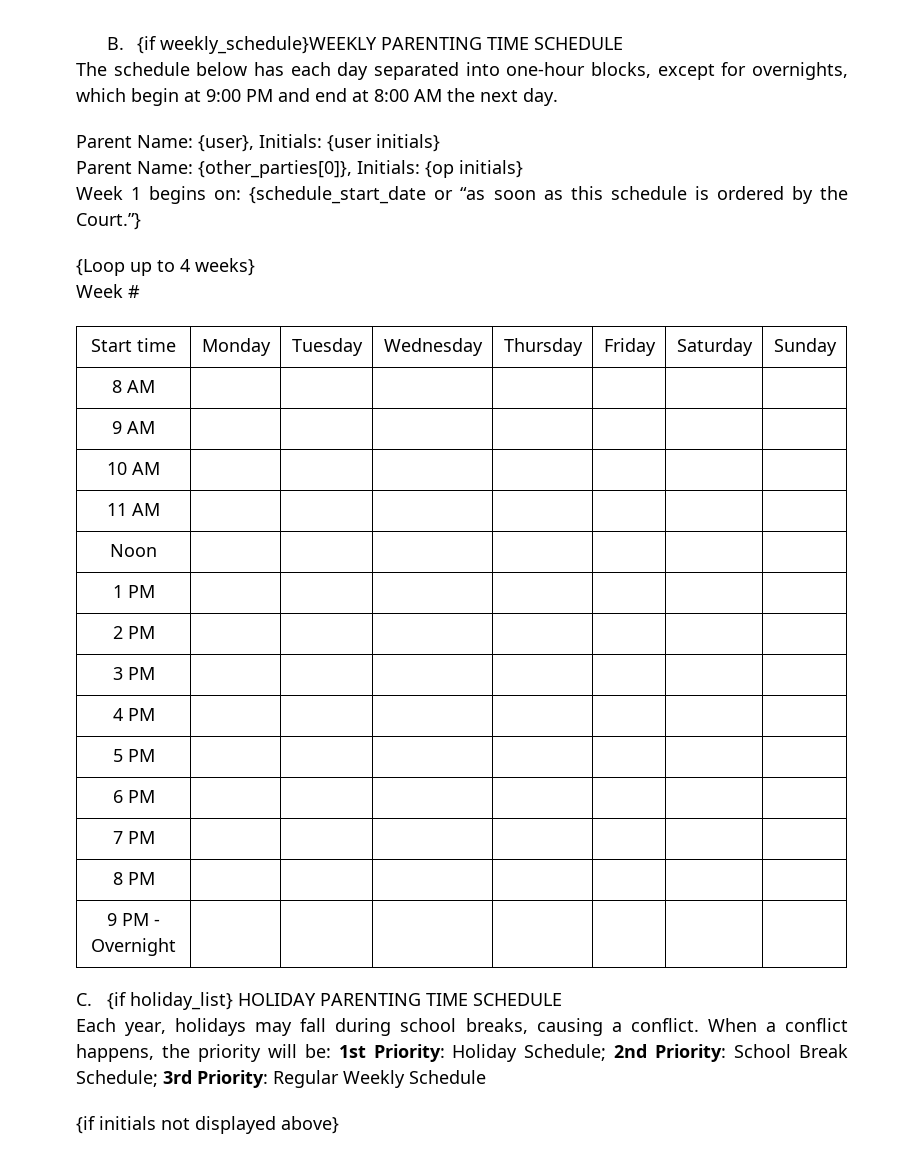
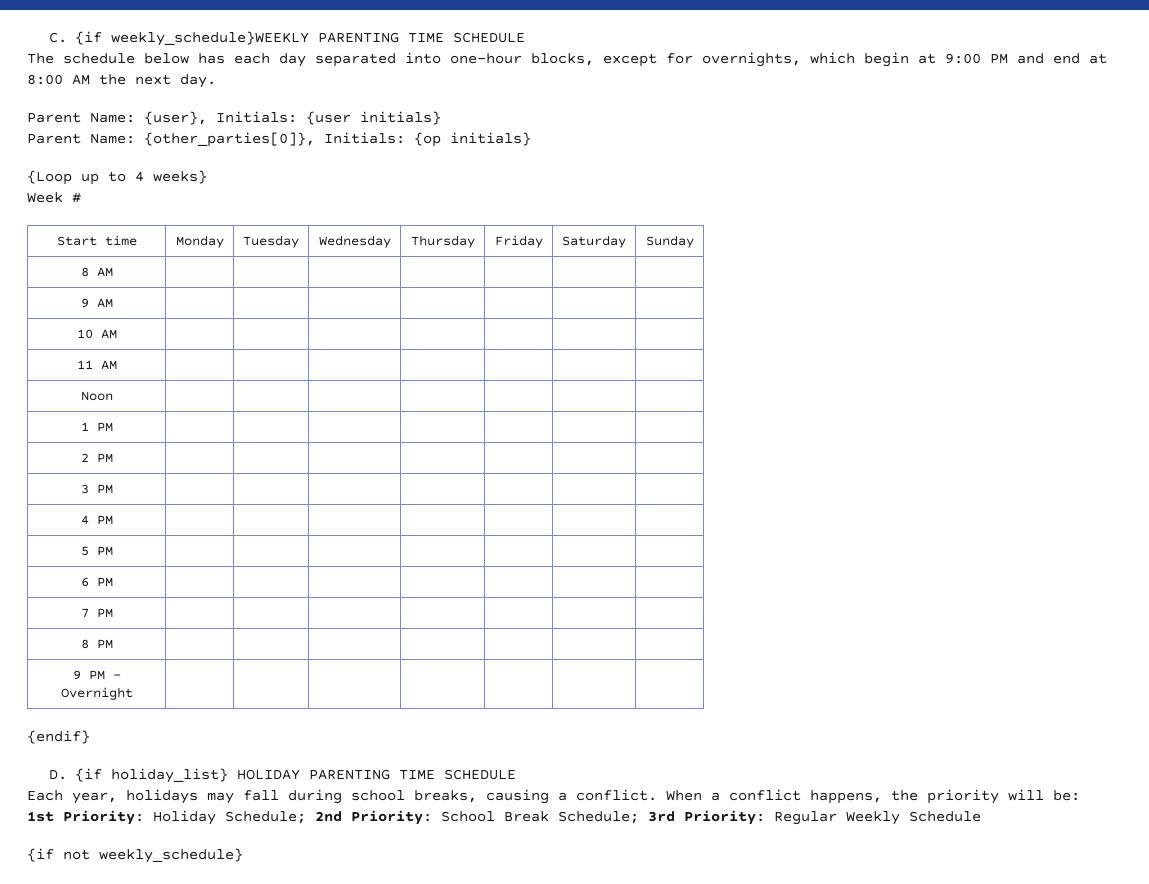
[106,37,124,50] B. -> [48,32,67,43] C.
[76,186,848,204] [76,213,141,230] // Week 1 begins on: {schedule_start_date or “as soon as this schedule is ordered by the Court.”} -> (531, 139) none
[76,993,92,1006] C. -> [27,730,90,744] [48,770,67,780] {endif} // D.
[99,1116,339,1134] initials not displayed above} -> [63,848,243,863] not weekly_schedule}

